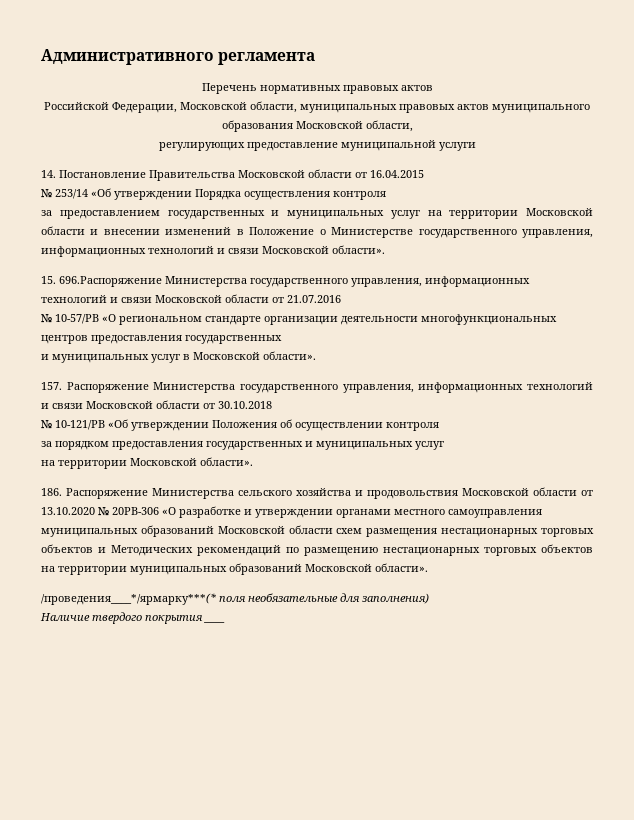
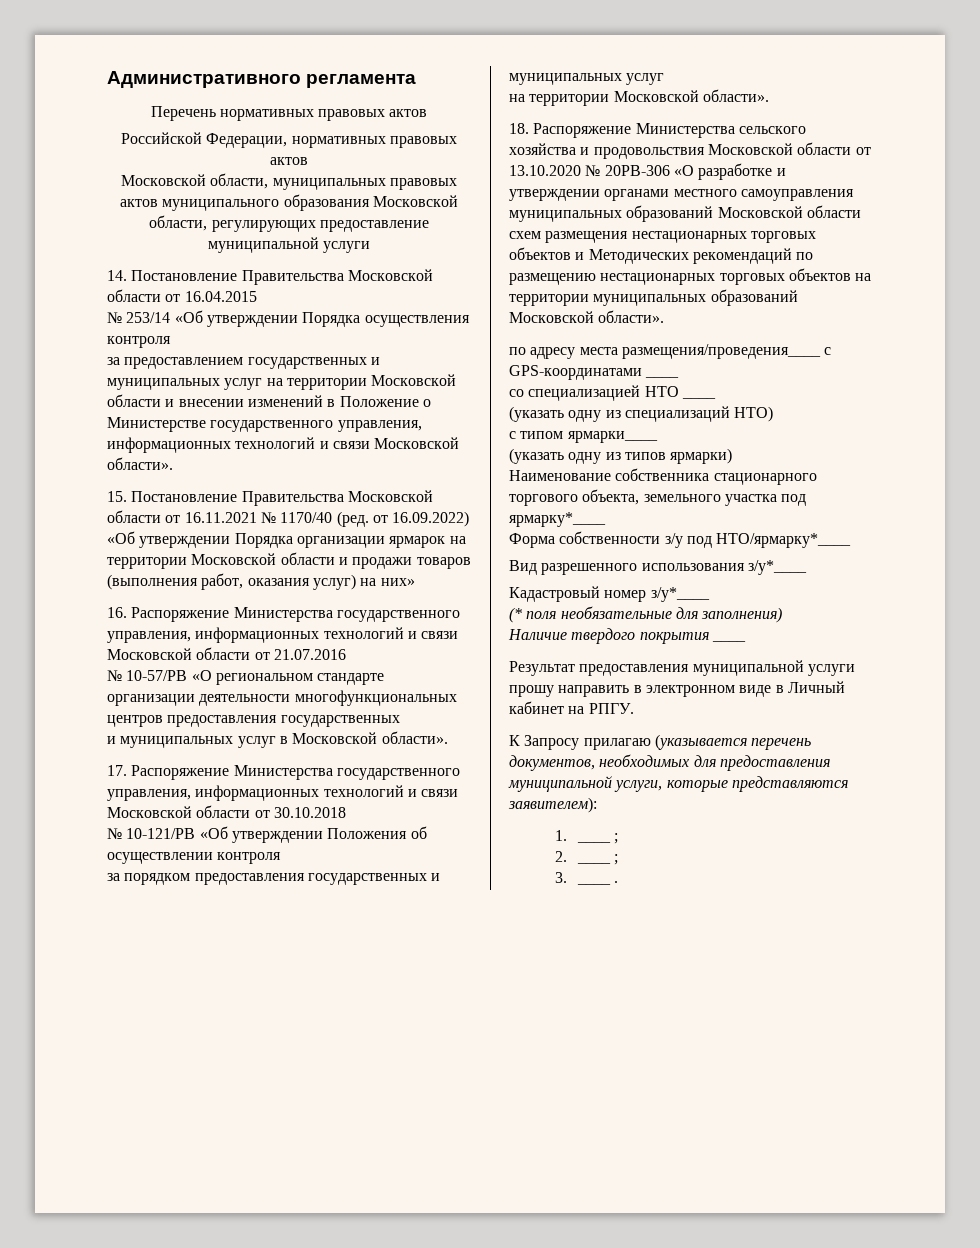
(177, 107) none -> [291,136,457,148] [270,157,308,165] нормативных правовых актов //
(413, 126) // -> (208, 223) none
[59,276,162,287] 696.Распоряжение -> [131,490,433,506] [107,510,470,527] [107,531,466,548] [107,552,471,569] [107,573,415,590] [107,607,230,622] Постановление Правительства Московской области от 16.11.2021 № 1170/40 (ред. от 16.09.2022) «Об утверждении Порядка организации ярмарок на территории Московской области и продажи товаров (выполнения работ, оказания услуг) на них» // 16. Распоряжение
[41,382,62,390] 157. -> [107,765,127,776] 17.
[41,488,62,496] 186. -> [509,123,529,134] 18.
[41,593,216,605] /проведения____*/ярмарку***(* -> [509,344,832,359] [509,365,680,380] [509,385,679,401] [681,397,716,399] [509,406,774,422] [509,431,658,443] [509,448,733,464] [509,468,817,485] [509,489,807,506] [509,512,606,527] [509,531,852,548] [509,560,807,575] [509,586,710,602] [509,607,522,623] по адресу места размещения/проведения____ с GPS-координатами ____ // со специализацией НТО ____ // (указать одну из специализаций НТО) // с типом ярмарки____ // (указать одну из типов ярмарки) // Наименование собственника стационарного торгового объекта, земельного участка под ярмарку*____ // Форма собственности з/у под НТО/ярмарку*____ // Вид разрешенного использования з/у*____ // Кадастровый номер з/у*____ // (*
(225, 622) none -> [509,660,855,676] [509,681,845,697] [509,701,634,714] [509,734,812,750] [509,754,830,771] [508,776,848,792] [508,797,597,813] [554,830,567,841] [576,833,619,844] [554,851,567,862] [576,854,619,865] [554,872,567,883] [576,883,611,885] [614,881,619,883] // Результат предоставления муниципальной услуги прошу направить в электронном виде в Личный кабинет на РПГУ. // К Запросу прилагаю (указывается перечень документов, необходимых для предоставления муниципальной услуги, которые представляются заявителем): // 1. ____ ; // 2. ____ ; // 3. ____ .

